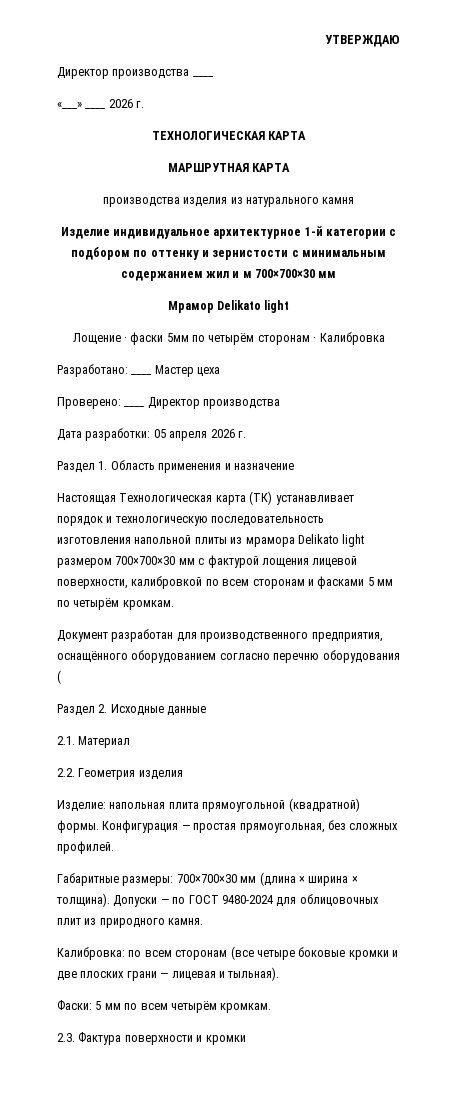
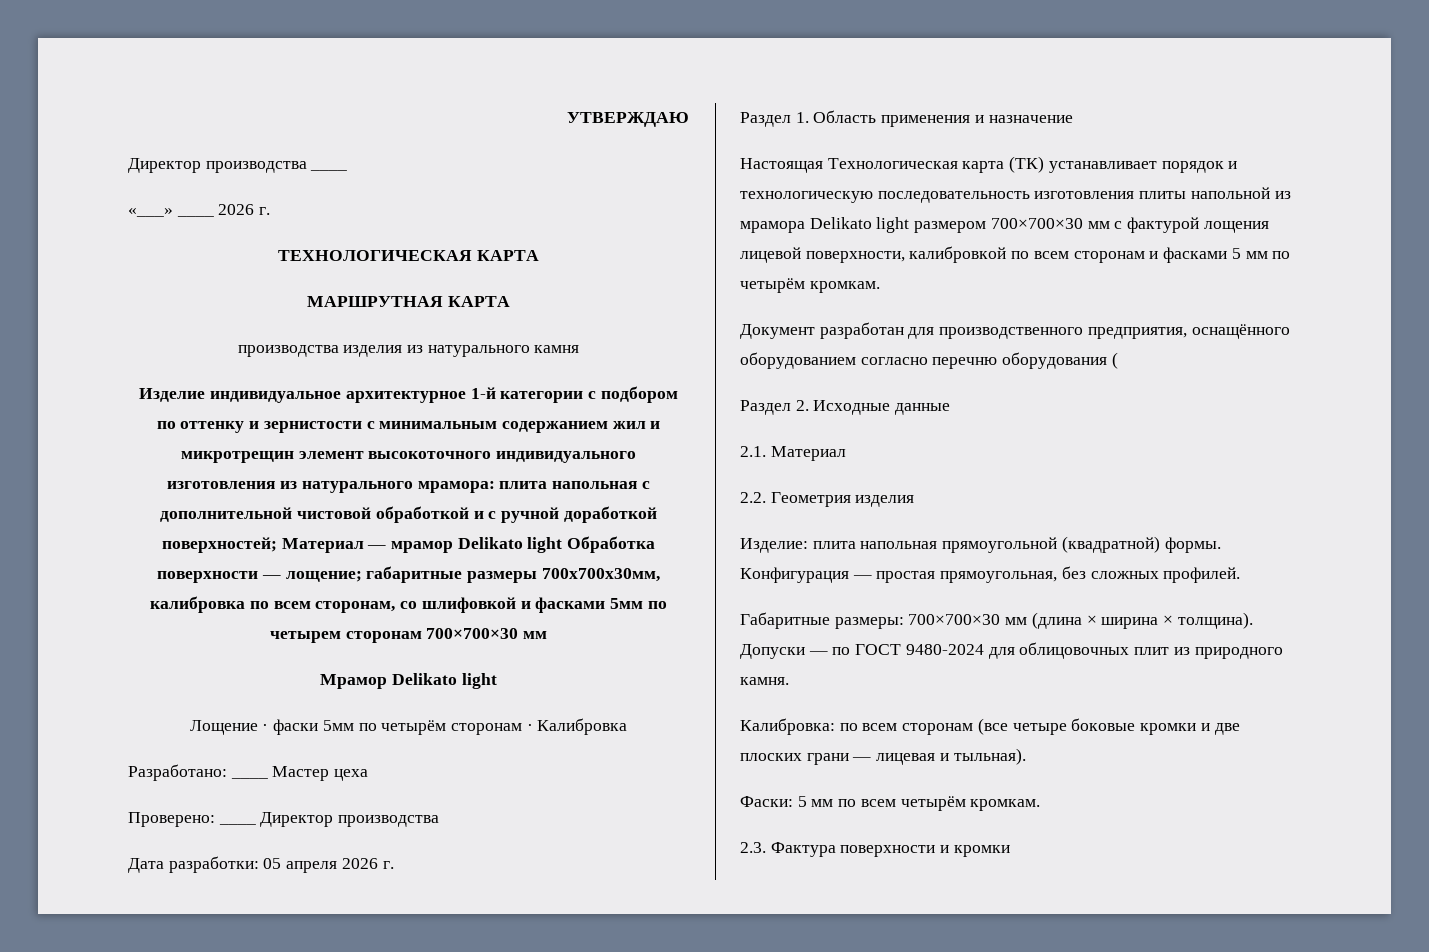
[242,271,252,278] м -> [180,451,637,463] [167,481,650,493] [160,506,657,523] [161,536,656,553] [157,566,660,583] [150,596,667,613] [269,631,422,643] микротрещин элемент высокоточного индивидуального изготовления из натурального мрамора: плита напольная с дополнительной чистовой обработкой и с ручной доработкой поверхностей; Материал — мрамор Delikato light Обработка поверхности — лощение; габаритные размеры 700х700х30мм, калибровка по всем сторонам, со шлифовкой и фасками 5мм по четырем сторонам
[134,535,227,544] напольной плиты -> [1139,187,1270,199] плиты напольной
[109,802,199,809] напольная плита -> [812,541,938,549] плита напольная

